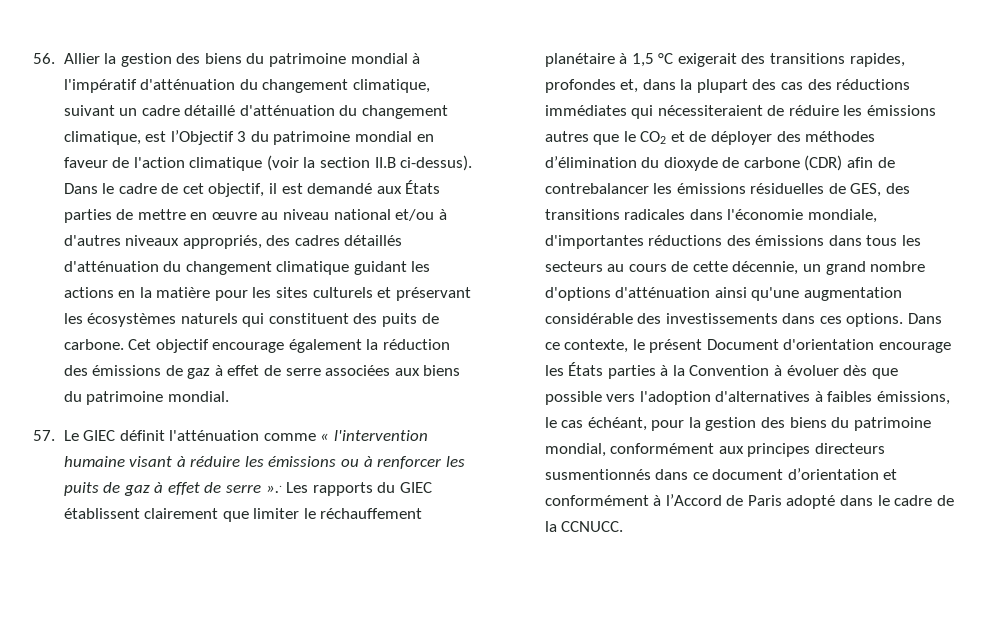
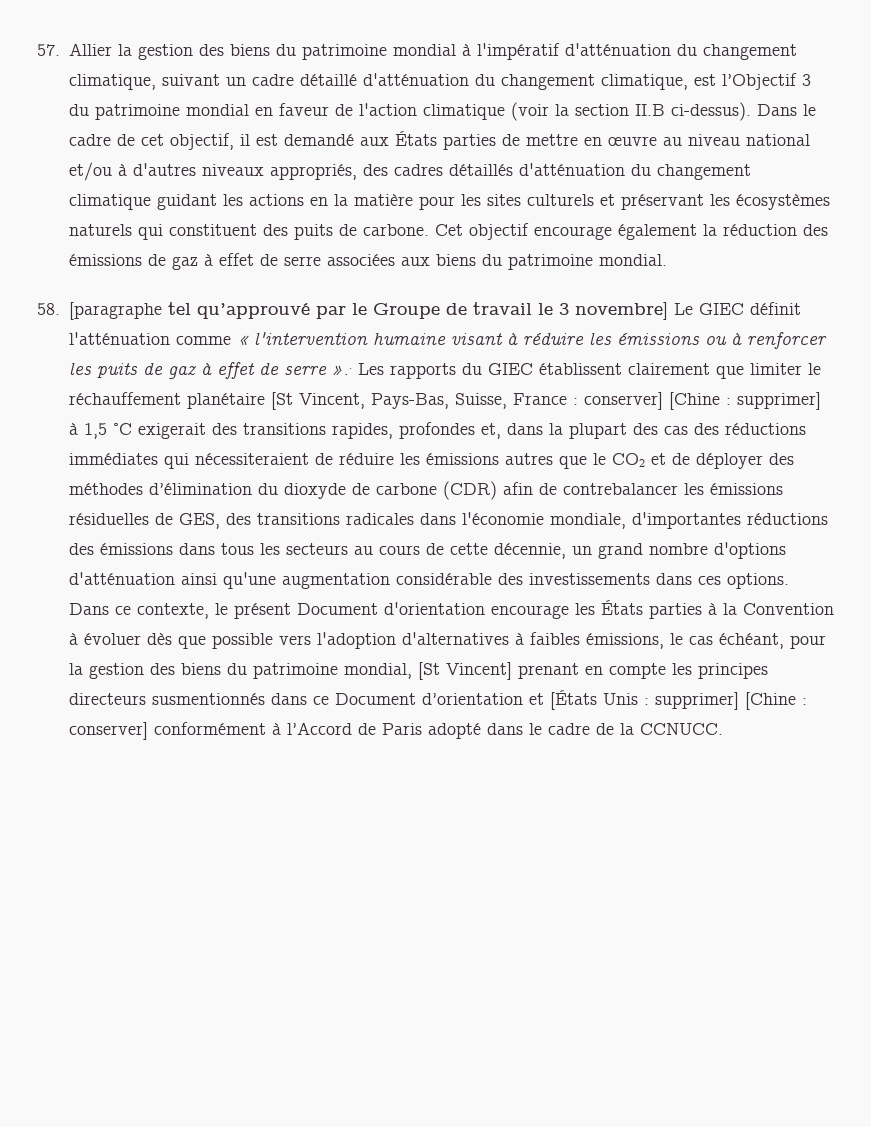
[33,53,55,64] 56. -> [37,44,60,56] 57.
[33,430,55,441] 57. -> [37,302,668,320] 58. [paragraphe tel qu’approuvé par le Groupe de travail le 3 novembre]
(615, 60) none -> [270,392,821,410] [St Vincent, Pays-Bas, Suisse, France : conserver] [Chine : supprimer]
[610,443,744,454] conformément aux -> [417,662,692,680] [St Vincent] prenant en compte les
[712,469,784,480] document -> [334,693,416,705] Document
(898, 474) none -> [549,690,807,710] [68,722,148,740] [États Unis : supprimer] [Chine : conserver]

